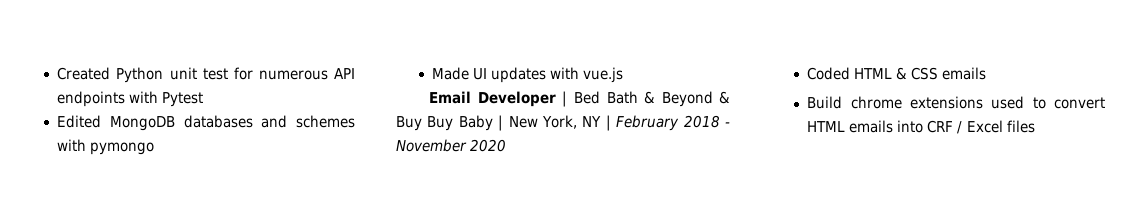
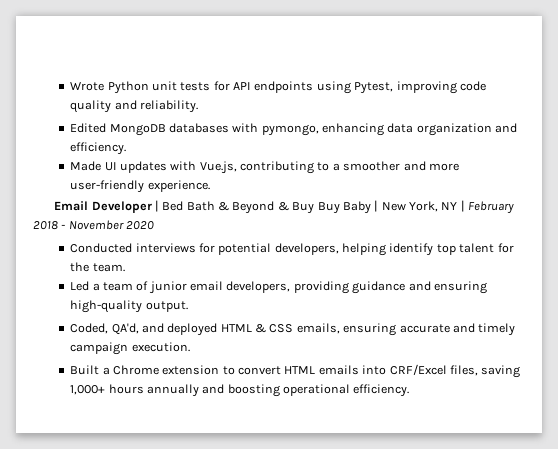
[57,67,111,80] Created -> [70,82,105,91] Wrote
[202,67,355,80] [57,91,204,107] [57,115,356,131] [57,139,155,155] [432,67,624,83] test for numerous API endpoints with Pytest // Edited MongoDB databases and schemes with pymongo // Made UI updates with vue.js -> [180,81,486,94] [70,100,198,113] [70,123,518,136] [70,142,127,155] [70,161,459,174] [70,180,210,193] tests for API endpoints using Pytest, improving code quality and reliability. // Edited MongoDB databases with pymongo, enhancing data organization and efficiency. // Made UI updates with Vue.js, contributing to a smoother and more user-friendly experience.
[807,67,987,80] [807,96,1025,109] Coded HTML & CSS emails // Build chrome extensions used -> [70,243,514,256] [70,262,125,272] [70,281,487,294] [70,300,188,313] [70,323,516,336] [70,342,190,355] [70,365,220,375] Conducted interviews for potential developers, helping identify top talent for the team. // Led a team of junior email developers, providing guidance and ensuring high-quality output. // Coded, QA'd, and deployed HTML & CSS emails, ensuring accurate and timely campaign execution. // Built a Chrome extension
[927,120,1035,134] CRF / Excel files -> [389,364,521,378] [70,384,410,397] CRF/Excel files, saving 1,000+ hours annually and boosting operational efficiency.

